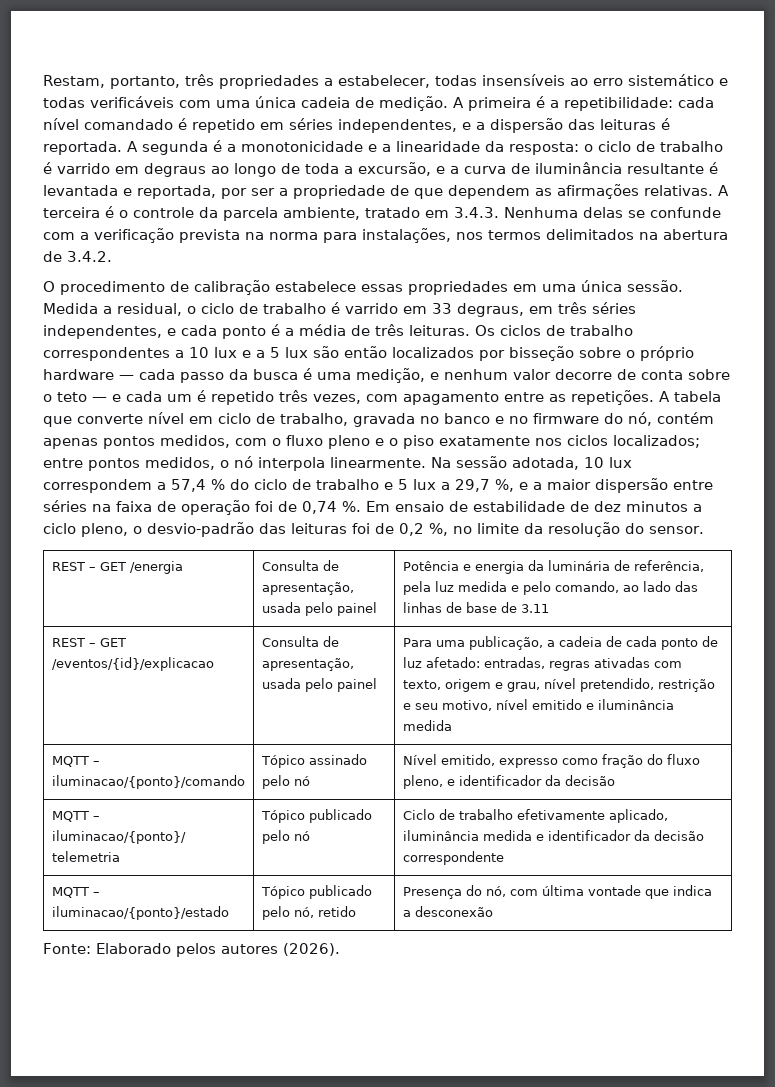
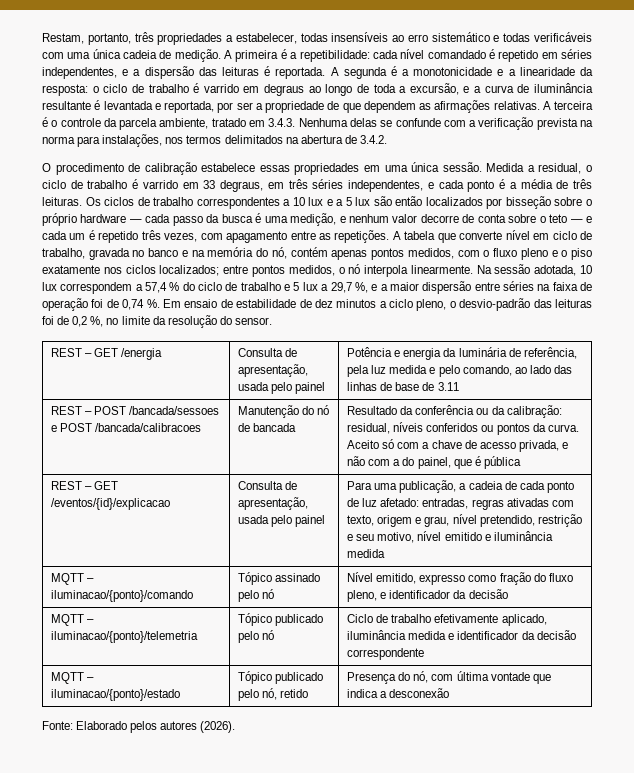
[509,413,599,424] no firmware -> [191,247,254,257] na memória
(549, 608) none -> [51,406,220,415] [51,423,202,432] [238,405,330,418] [238,423,297,432] [347,405,562,418] [347,422,579,435] [347,439,568,452] [347,456,521,469] // REST – POST /bancada/sessoes e POST /bancada/calibracoes | Manutenção do nó de bancada | Resultado da conferência ou da calibração: residual, níveis conferidos ou pontos da curva. Aceito só com a chave de acesso privada, e não com a do painel, que é pública

